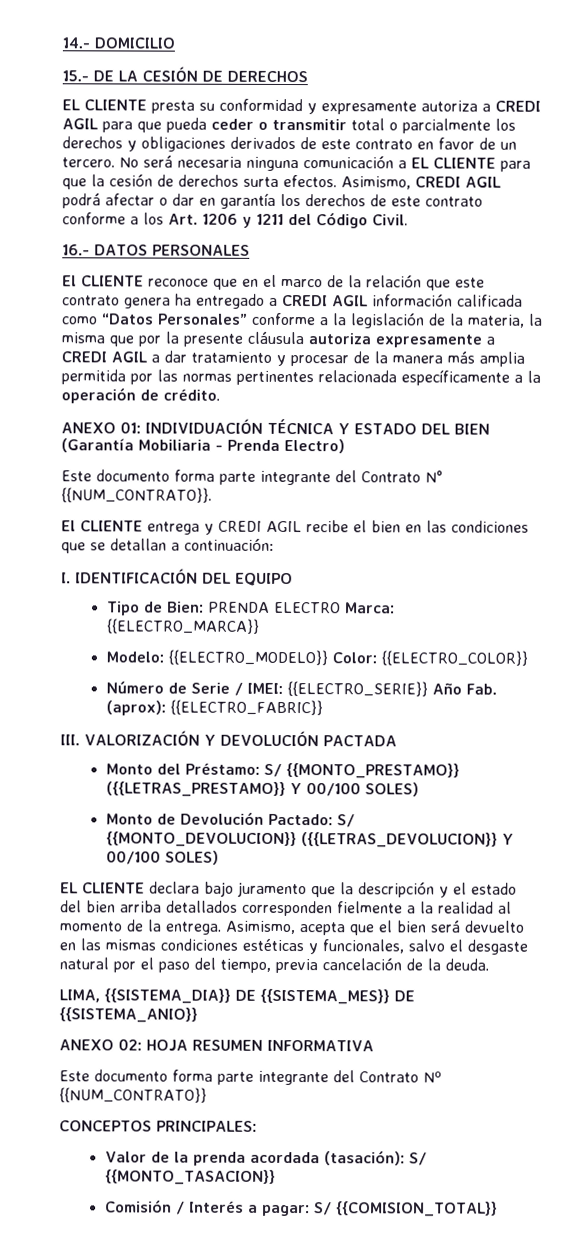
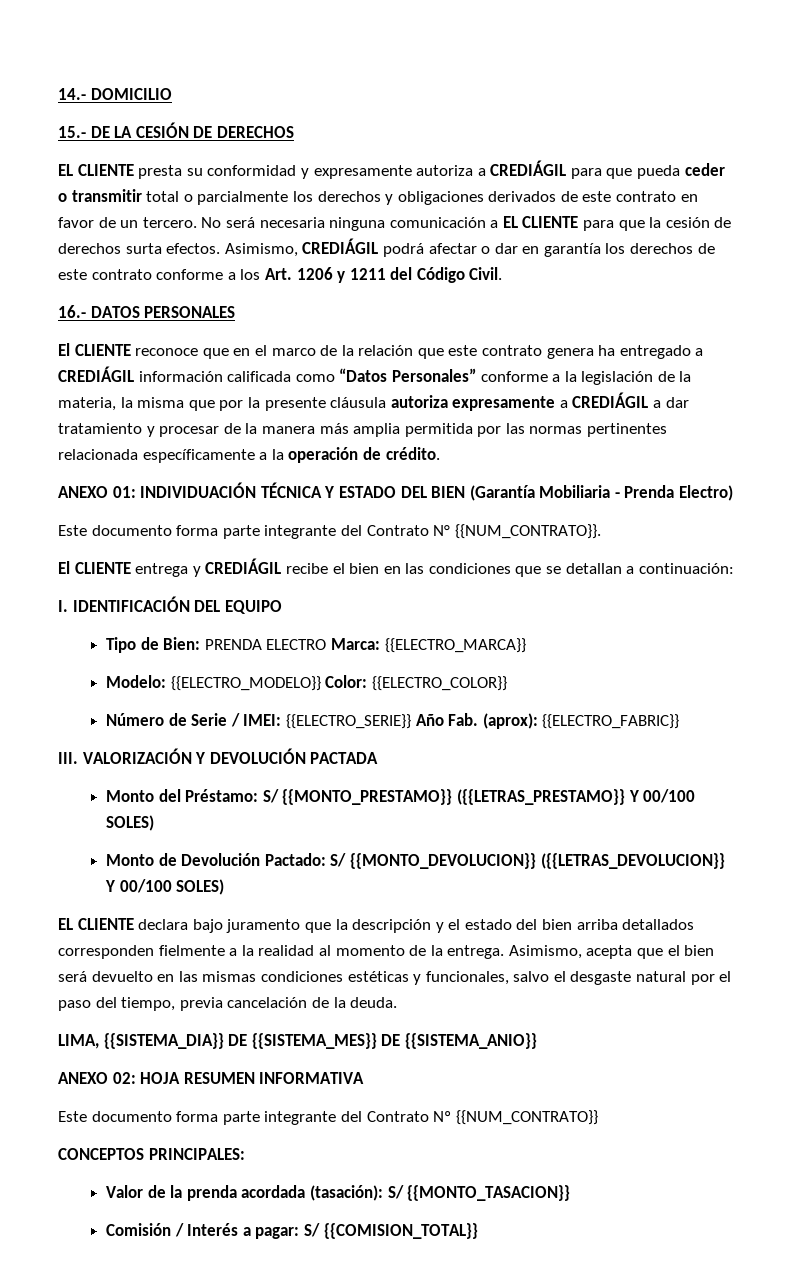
[495,100,541,112] [62,118,98,130] CREDI AGIL -> [490,160,567,176] CREDIÁGIL
[415,176,501,188] CREDI AGIL -> [302,238,379,254] CREDIÁGIL
[282,294,368,307] CREDI AGIL -> [58,366,134,382] CREDIÁGIL
[61,351,147,363] CREDI AGIL -> [572,392,649,408] CREDIÁGIL
[218,520,302,533] CREDI AGIL -> [205,558,282,574] CREDIÁGIL

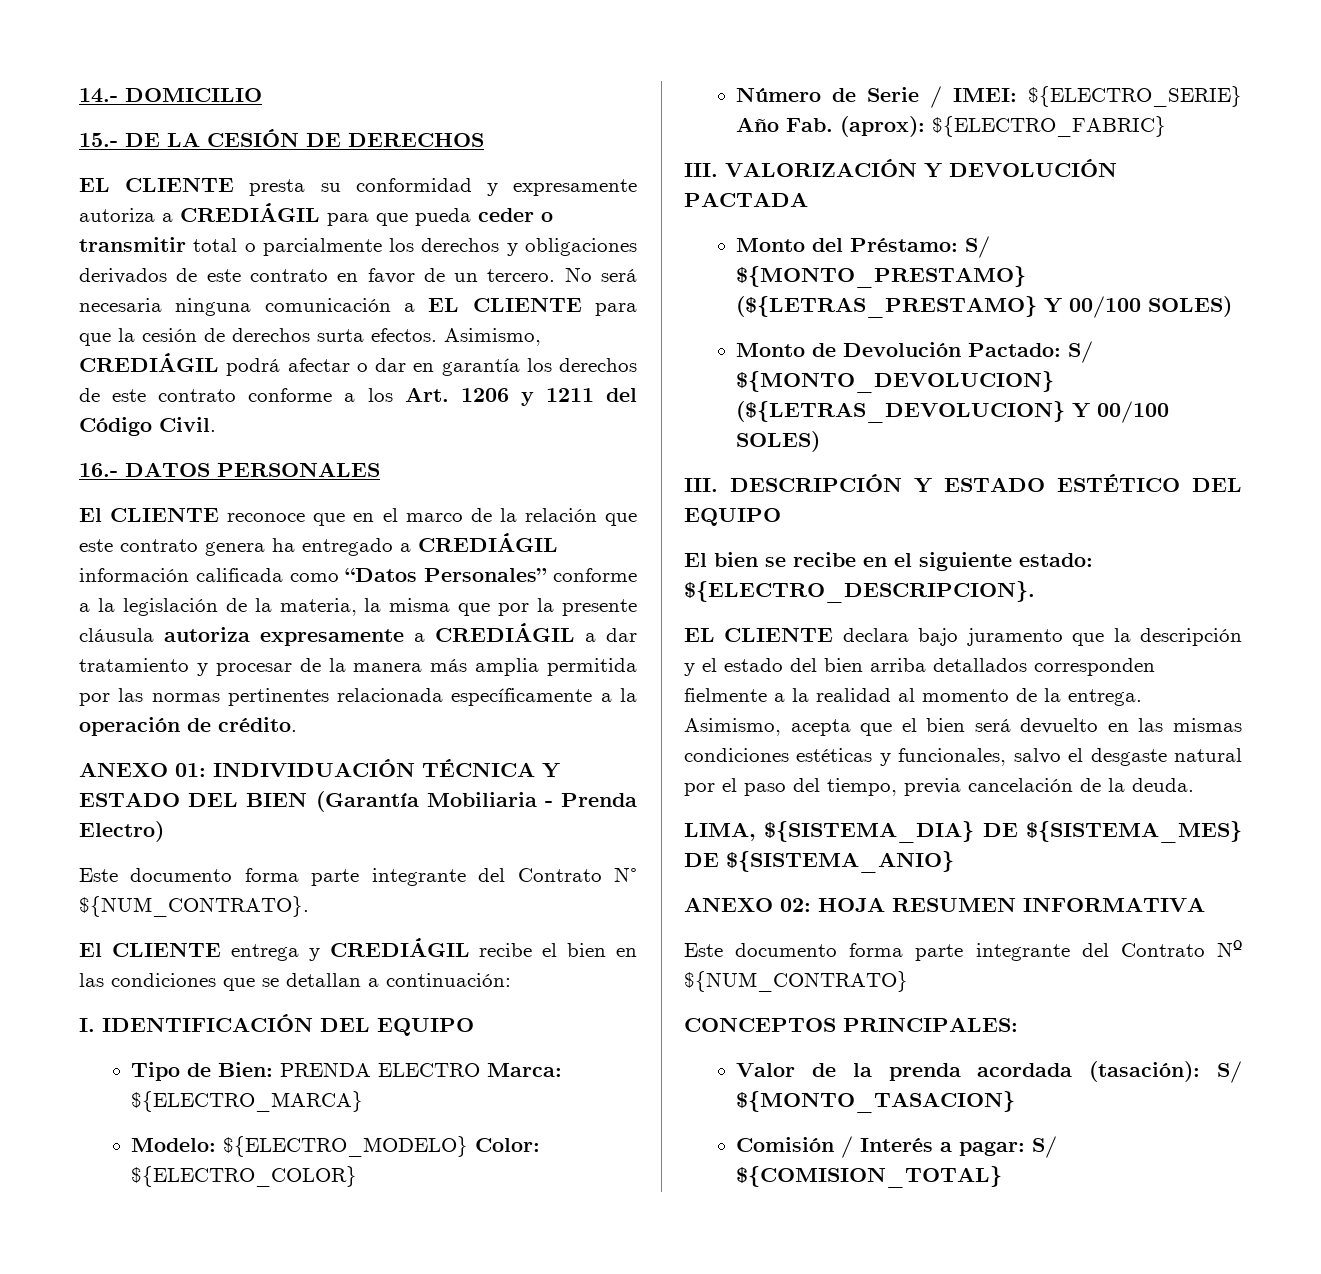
[454,524,601,539] {{NUM_CONTRATO}}. -> [79,896,309,917] ${NUM_CONTRATO}.
[384,638,526,653] {{ELECTRO_MARCA}} -> [131,1091,364,1112] ${ELECTRO_MARCA}
[170,675,507,691] {{ELECTRO_MODELO}} Color: {{ELECTRO_COLOR}} -> [223,1136,541,1157] [131,1166,358,1187] ${ELECTRO_MODELO} Color: ${ELECTRO_COLOR}
[285,714,411,729] {{ELECTRO_SERIE}} -> [1028,86,1242,107] ${ELECTRO_SERIE}
[542,714,680,729] {{ELECTRO_FABRIC}} -> [932,116,1167,137] ${ELECTRO_FABRIC}
[282,789,625,805] {{MONTO_PRESTAMO}} ({{LETRAS_PRESTAMO}} -> [736,266,1027,288] [736,296,1038,318] ${MONTO_PRESTAMO} (${LETRAS_PRESTAMO}
[349,853,725,869] [105,879,225,895] {{MONTO_DEVOLUCION}} ({{LETRAS_DEVOLUCION}} Y 00/100 SOLES) -> [736,371,1055,393] [736,401,1170,423] [736,431,821,452] [684,473,1242,493] [684,508,781,526] [684,552,1093,571] [684,581,1035,603] ${MONTO_DEVOLUCION} (${LETRAS_DEVOLUCION} Y 00/100 SOLES) // III. DESCRIPCIÓN Y ESTADO ESTÉTICO DEL EQUIPO // El bien se recibe en el siguiente estado: ${ELECTRO_DESCRIPCION}.
[103,1033,537,1049] {{SISTEMA_DIA}} DE {{SISTEMA_MES}} DE {{SISTEMA_ANIO}} -> [764,821,1242,843] [684,851,954,873] ${SISTEMA_DIA} DE ${SISTEMA_MES} DE ${SISTEMA_ANIO}
[455,1110,598,1125] {{NUM_CONTRATO}} -> [684,971,908,992] ${NUM_CONTRATO}
[407,1185,571,1201] {{MONTO_TASACION}} -> [736,1091,1016,1113] ${MONTO_TASACION}
[323,1223,478,1239] {{COMISION_TOTAL}} -> [736,1166,1003,1188] ${COMISION_TOTAL}

